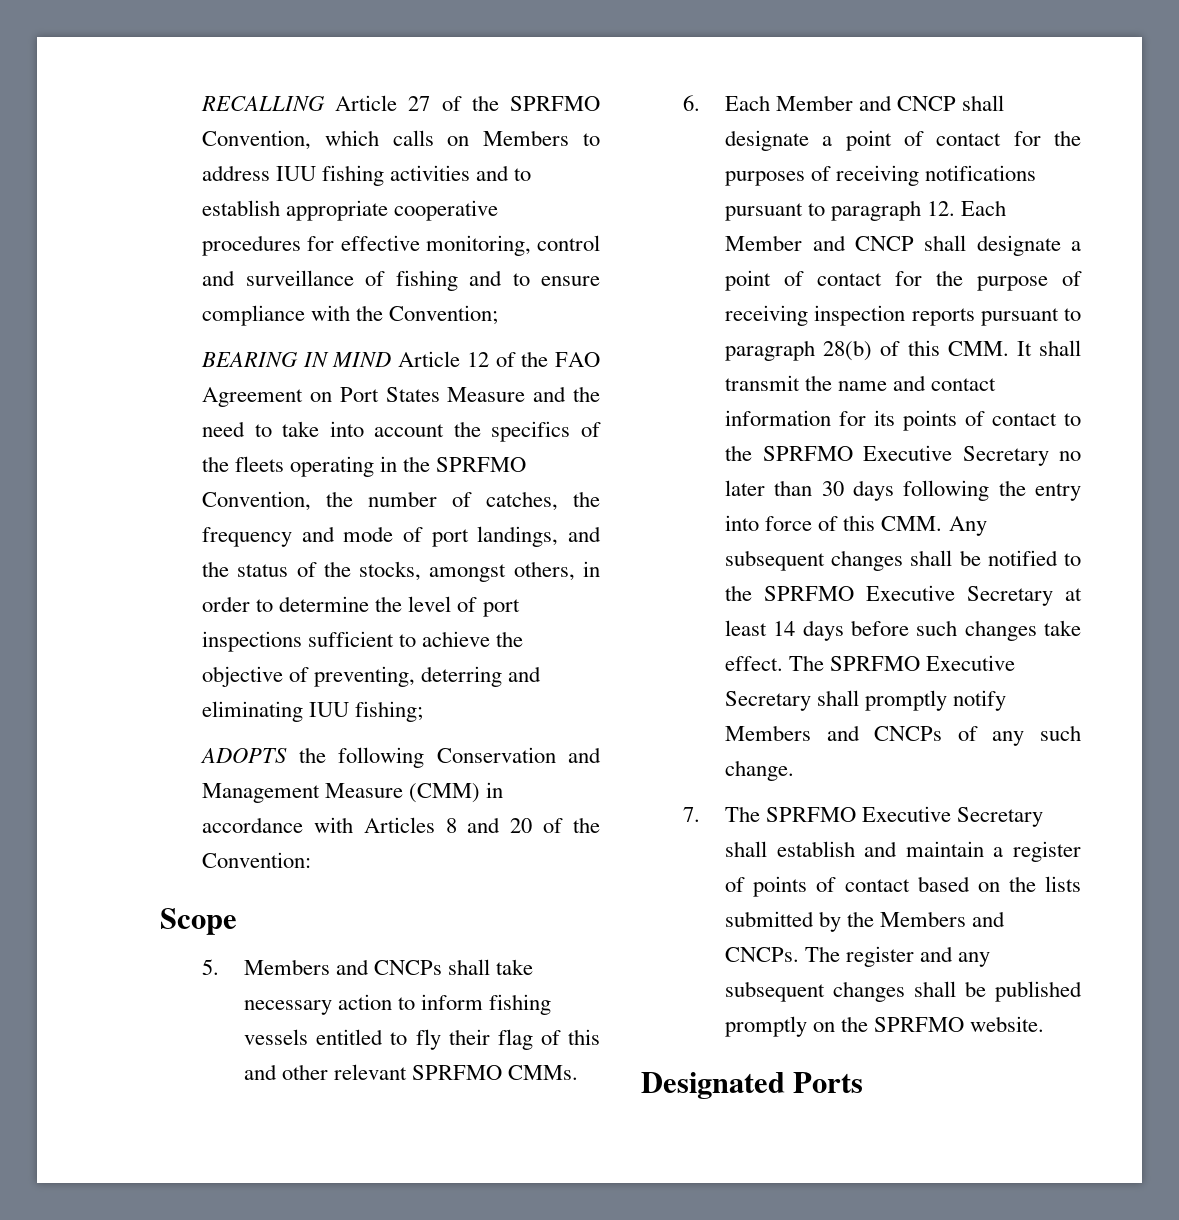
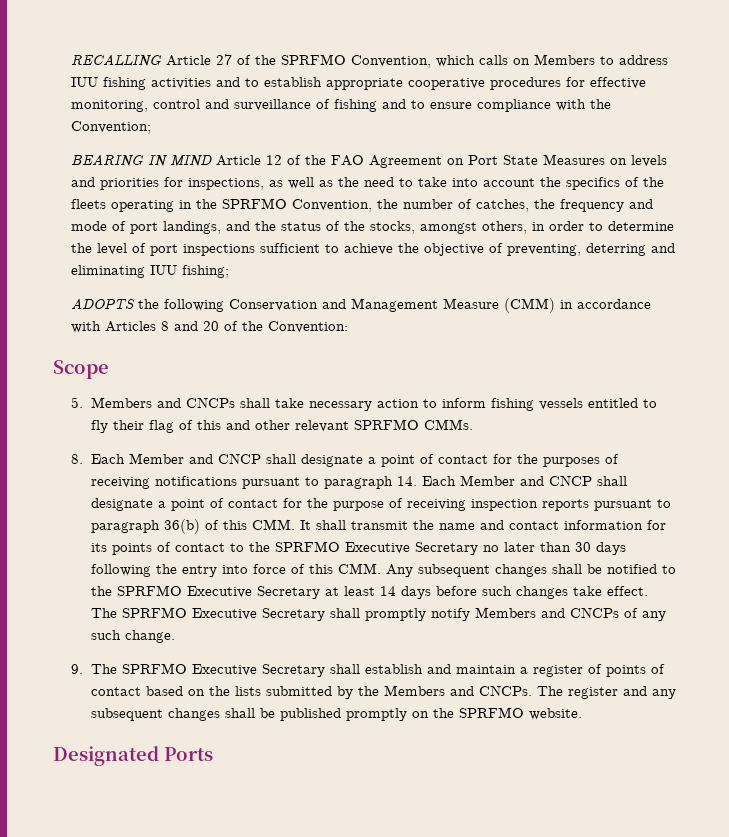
[385,386,567,402] States Measure and -> [503,154,668,167] [71,177,334,190] State Measures on levels and priorities for inspections, as well as
[683,95,701,111] 6. -> [71,454,84,464] 8.
[927,201,956,216] 12. -> [396,476,417,486] 14.
[823,340,873,361] 28(b) -> [163,519,200,534] 36(b)
[683,807,701,822] 7. -> [71,664,84,674] 9.

